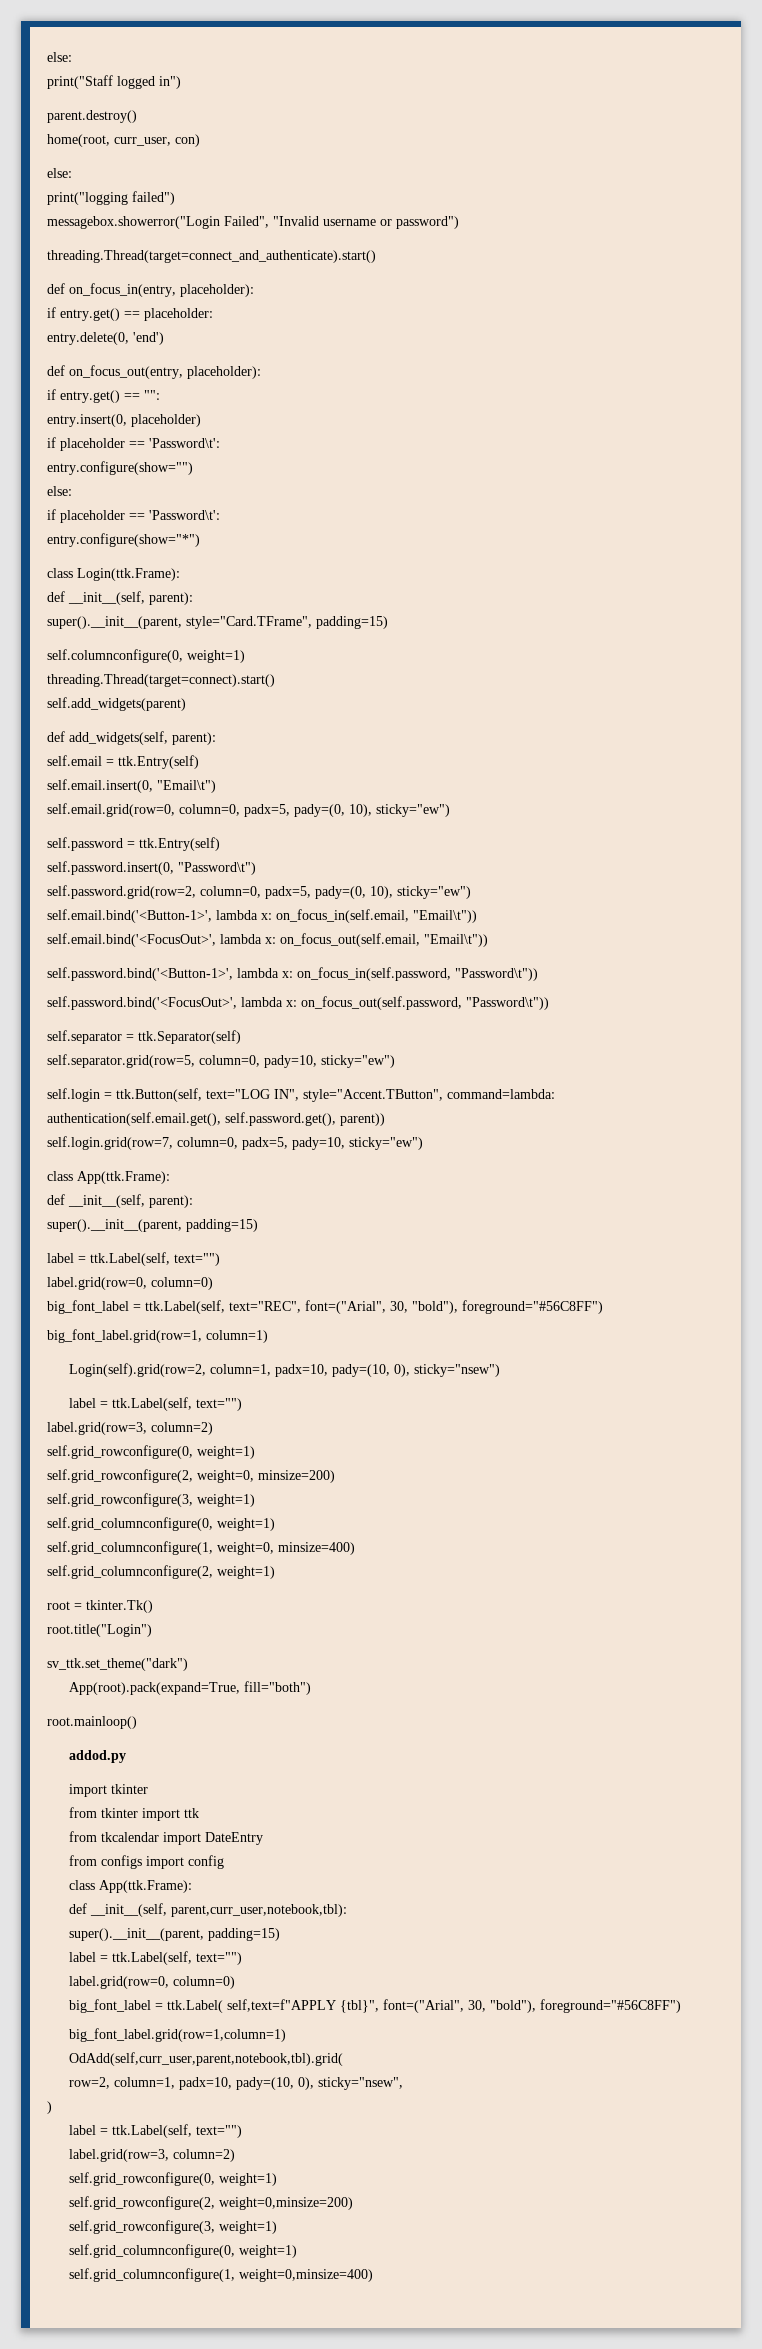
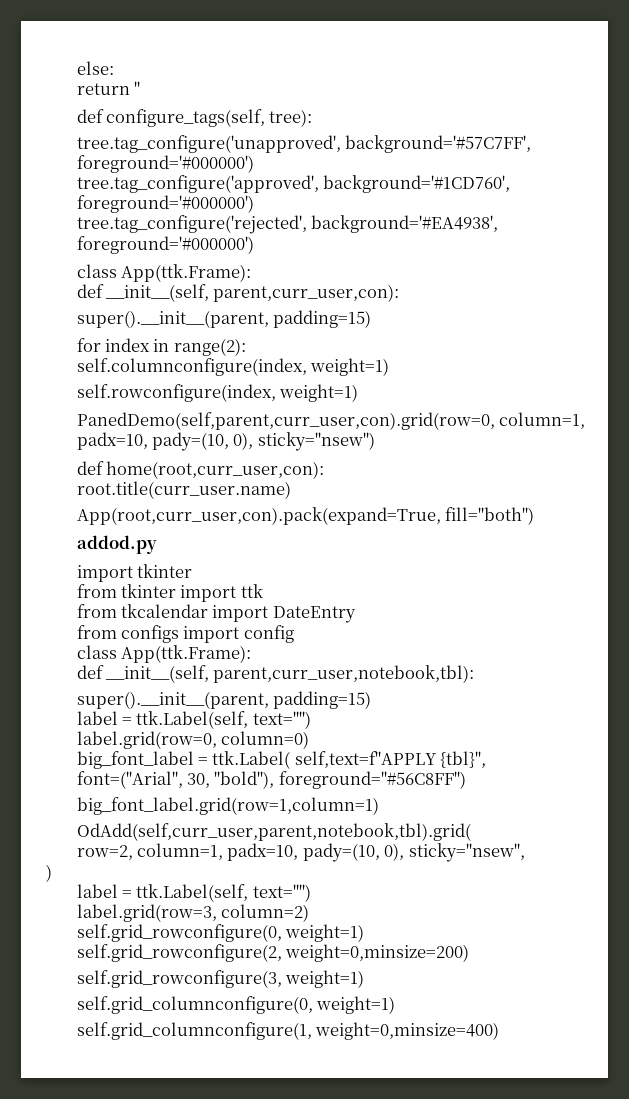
[47,52,72,62] [47,75,181,89] [47,110,137,123] [47,134,200,147] [47,168,72,178] [47,191,175,205] [47,216,459,229] [47,250,376,263] [47,283,254,297] [47,307,213,321] [47,332,164,345] [47,365,261,379] [47,389,160,403] [47,414,201,427] [47,437,220,451] [47,461,193,475] [47,486,72,496] [47,509,220,523] [47,533,200,547] [47,568,180,581] [47,591,193,605] [47,616,388,629] [47,649,245,663] [47,674,275,687] [47,697,186,711] [47,731,216,745] [47,755,199,769] [47,779,216,793] [47,803,450,817] [47,837,220,851] [47,861,256,875] [47,885,471,899] [47,909,477,923] [47,933,488,947] [47,967,538,981] [47,996,549,1010] [47,1030,241,1044] [47,1054,395,1068] [47,1088,555,1102] [47,1112,385,1126] [47,1136,423,1150] [47,1171,170,1184] [47,1194,193,1208] [47,1219,258,1232] [47,1252,220,1266] [47,1277,213,1290] [47,1300,603,1314] [47,1329,268,1343] [68,1363,206,1377] else: // print("Staff logged in") // parent.destroy() // home(root, curr_user, con) // else: // print("logging failed") // messagebox.showerror("Login Failed", "Invalid username or password") // threading.Thread(target=connect_and_authenticate).start() // def on_focus_in(entry, placeholder): // if entry.get() == placeholder: // entry.delete(0, 'end') // def on_focus_out(entry, placeholder): // if entry.get() == "": // entry.insert(0, placeholder) // if placeholder == 'Password\t': // entry.configure(show="") // else: // if placeholder == 'Password\t': // entry.configure(show="*") // class Login(ttk.Frame): // def __init__(self, parent): // super().__init__(parent, style="Card.TFrame", padding=15) // self.columnconfigure(0, weight=1) // threading.Thread(target=connect).start() // self.add_widgets(parent) // def add_widgets(self, parent): // self.email = ttk.Entry(self) // self.email.insert(0, "Email\t") // self.email.grid(row=0, column=0, padx=5, pady=(0, 10), sticky="ew") // self.password = ttk.Entry(self) // self.password.insert(0, "Password\t") // self.password.grid(row=2, column=0, padx=5, pady=(0, 10), sticky="ew") // self.email.bind('<Button-1>', lambda x: on_focus_in(self.email, "Email\t")) // self.email.bind('<FocusOut>', lambda x: on_focus_out(self.email, "Email\t")) // self.password.bind('<Button-1>', lambda x: on_focus_in(self.password, "Password\t")) // self.password.bind('<FocusOut>', lambda x: on_focus_out(self.password, "Password\t")) // self.separator = ttk.Separator(self) // self.separator.grid(row=5, column=0, pady=10, sticky="ew") // self.login = ttk.Button(self, text="LOG IN", style="Accent.TButton", command=lambda: authentication(self.email.get(), self.password.get(), parent)) // self.login.grid(row=7, column=0, padx=5, pady=10, sticky="ew") // class App(ttk.Frame): // def __init__(self, parent): // super().__init__(parent, padding=15) // label = ttk.Label(self, text="") // label.grid(row=0, column=0) // big_font_label = ttk.Label(self, text="REC", font=("Arial", 30, "bold"), foreground="#56C8FF") // big_font_label.grid(row=1, column=1) // Login(self).grid(row=2, -> [76,61,114,75] [76,81,140,95] [76,109,313,127] [76,135,531,153] [76,155,254,173] [76,175,510,193] [76,195,254,213] [76,215,498,234] [76,236,254,254] [76,264,251,282] [76,284,400,302] [76,310,371,328] [76,338,246,356] [76,358,389,376] [76,384,358,402] [76,412,495,430] else: // return '' // def configure_tags(self, tree): // tree.tag_configure('unapproved', background='#57C7FF', foreground='#000000') // tree.tag_configure('approved', background='#1CD760', foreground='#000000') // tree.tag_configure('rejected', background='#EA4938', foreground='#000000') // class App(ttk.Frame): // def __init__(self, parent,curr_user,con): // super().__init__(parent, padding=15) // for index in range(2): // self.columnconfigure(index, weight=1) // self.rowconfigure(index, weight=1) // PanedDemo(self,parent,curr_user,con).grid(row=0,
[68,1397,242,1411] [47,1422,213,1435] [47,1445,255,1459] [47,1469,335,1483] [47,1493,255,1507] [47,1517,275,1531] [47,1541,355,1555] [47,1565,275,1579] [47,1600,153,1613] [47,1624,152,1637] [47,1658,188,1671] [68,1682,240,1695] label = ttk.Label(self, text="") // label.grid(row=3, column=2) // self.grid_rowconfigure(0, weight=1) // self.grid_rowconfigure(2, weight=0, minsize=200) // self.grid_rowconfigure(3, weight=1) // self.grid_columnconfigure(0, weight=1) // self.grid_columnconfigure(1, weight=0, minsize=400) // self.grid_columnconfigure(2, weight=1) // root = tkinter.Tk() // root.title("Login") // sv_ttk.set_theme("dark") // App(root).pack(expand=True, -> [76,461,324,479] [76,481,291,499] [76,507,441,525] def home(root,curr_user,con): // root.title(curr_user.name) // App(root,curr_user,con).pack(expand=True,
[47,1716,137,1729] // root.mainloop() -> (534, 516) none

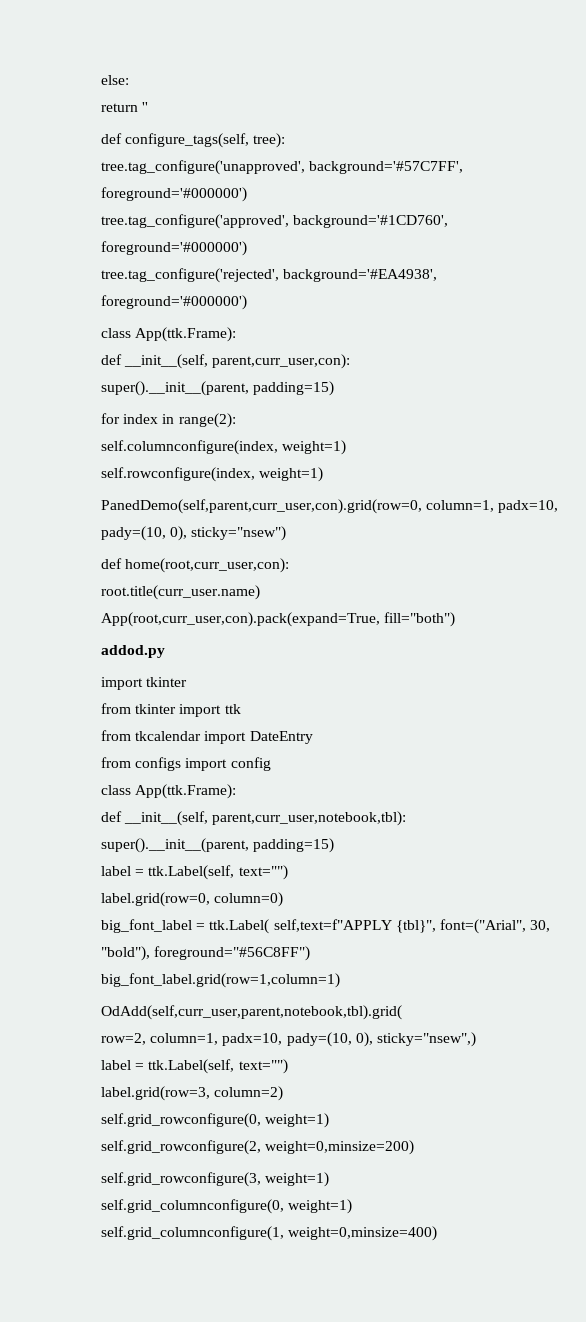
[408,843,525,862] [46,864,52,882] sticky="nsew", // ) -> [377,1032,477,1047] sticky="nsew",)

